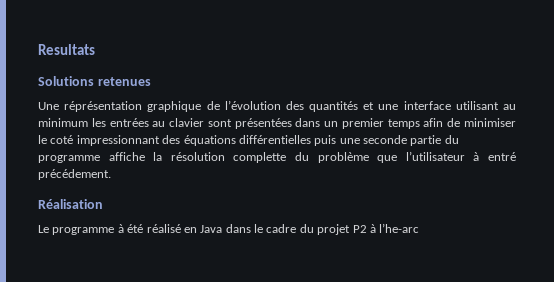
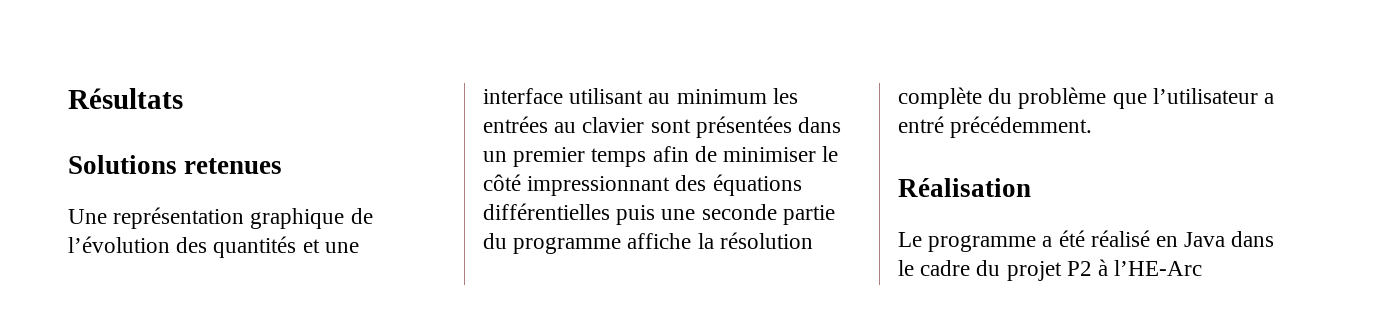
[38,44,95,55] Resultats -> [68,88,183,109] Résultats
[64,101,143,112] réprésentation -> [113,207,245,229] représentation
[50,135,74,144] coté -> [483,174,521,191] côté
[233,152,287,163] complette -> [898,87,982,109] complète
[473,152,517,161] [38,169,111,180] à entré précédement. -> [1264,93,1275,104] [898,116,1093,138] a entré précédemment.
[117,224,124,233] à -> [1042,236,1053,247] a
[379,223,420,233] l’he-arc -> [1114,260,1203,276] l’HE-Arc

